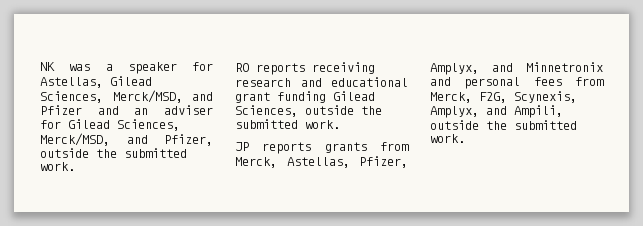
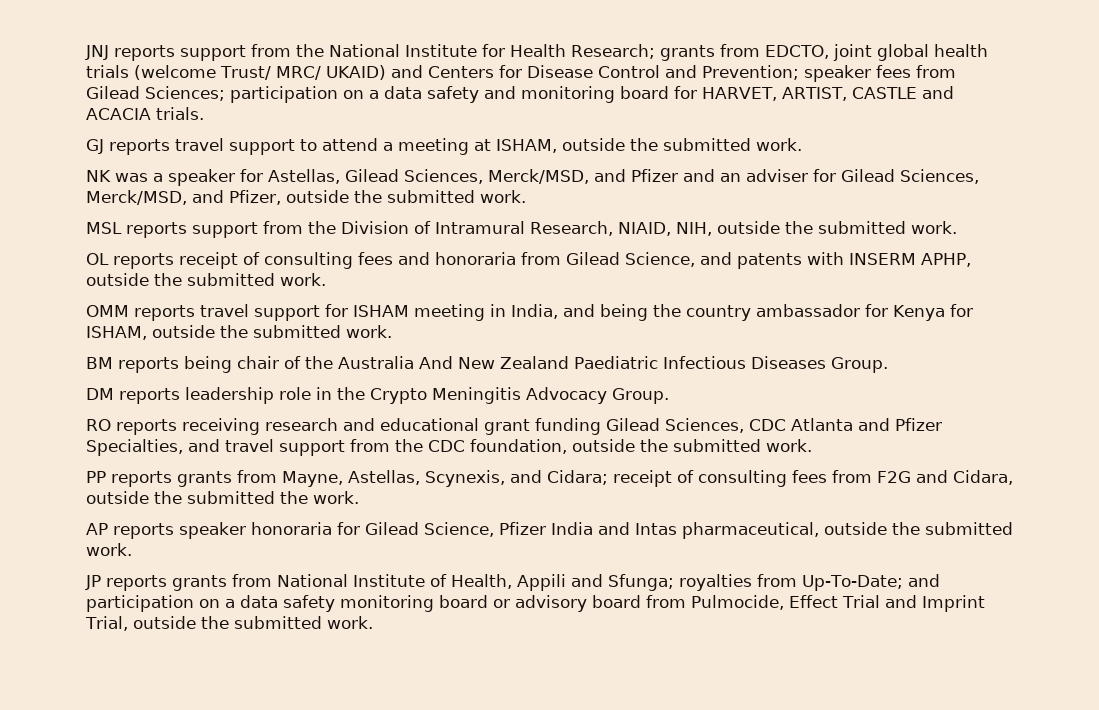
(40, 66) none -> [85,44,988,61] [86,65,956,82] [86,86,954,103] [86,107,204,120] [86,138,802,155] JNJ reports support from the National Institute for Health Research; grants from EDCTO, joint global health trials (welcome Trust/ MRC/ UKAID) and Centers for Disease Control and Prevention; speaker fees from Gilead Sciences; participation on a data safety and monitoring board for HARVET, ARTIST, CASTLE and ACACIA trials. // GJ reports travel support to attend a meeting at ISHAM, outside the submitted work. //
(75, 166) none -> [86,221,957,238] [86,252,971,269] [86,273,326,286] [86,304,973,321] [86,325,392,340] [86,356,888,373] [86,387,669,404] // MSL reports support from the Division of Intramural Research, NIAID, NIH, outside the submitted work. // OL reports receipt of consulting fees and honoraria from Gilead Science, and patents with INSERM APHP, outside the submitted work. // OMM reports travel support for ISHAM meeting in India, and being the country ambassador for Kenya for ISHAM, outside the submitted work. // BM reports being chair of the Australia And New Zealand Paediatric Infectious Diseases Group. // DM reports leadership role in the Crypto Meningitis Advocacy Group.
(298, 111) none -> [749,418,942,431] [86,439,812,456] [86,470,1013,487] [86,491,359,504] [86,522,819,539] CDC Atlanta and Pfizer Specialties, and travel support from the CDC foundation, outside the submitted work. // PP reports grants from Mayne, Astellas, Scynexis, and Cidara; receipt of consulting fees from F2G and Cidara, outside the submitted the work. // AP reports speaker honoraria for Gilead Science, Pfizer India and Intas pharmaceutical,
[235,156,408,168] [430,62,603,75] [430,77,604,89] [430,91,577,103] [430,105,563,118] Merck, Astellas, Pfizer, Amplyx, and Minnetronix and personal fees from Merck, F2G, Scynexis, Amplyx, and Ampili, -> [277,574,940,591] [86,595,985,612] [85,616,128,631] National Institute of Health, Appili and Sfunga; royalties from Up-To-Date; and participation on a data safety monitoring board or advisory board from Pulmocide, Effect Trial and Imprint Trial,

